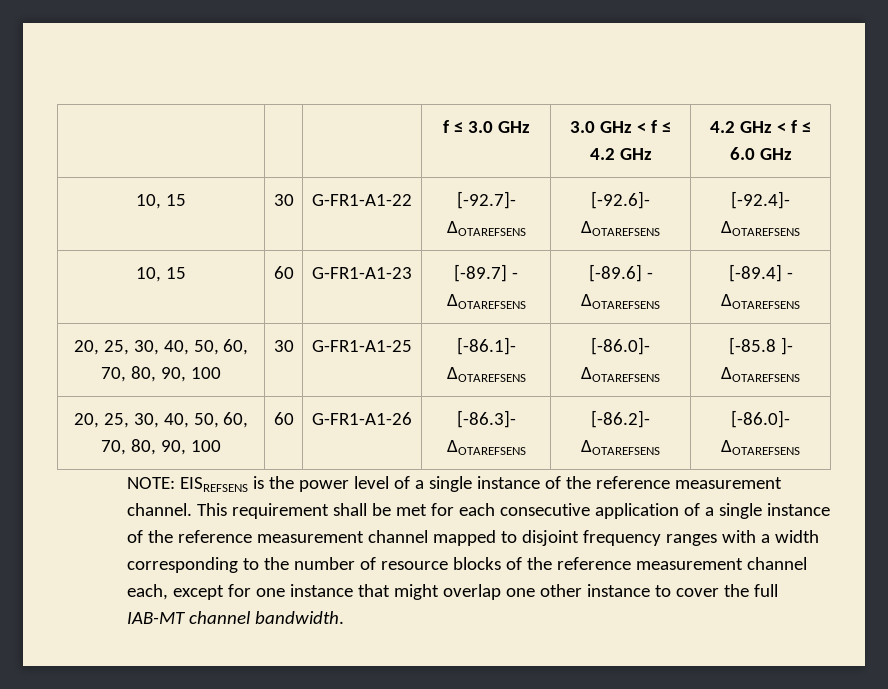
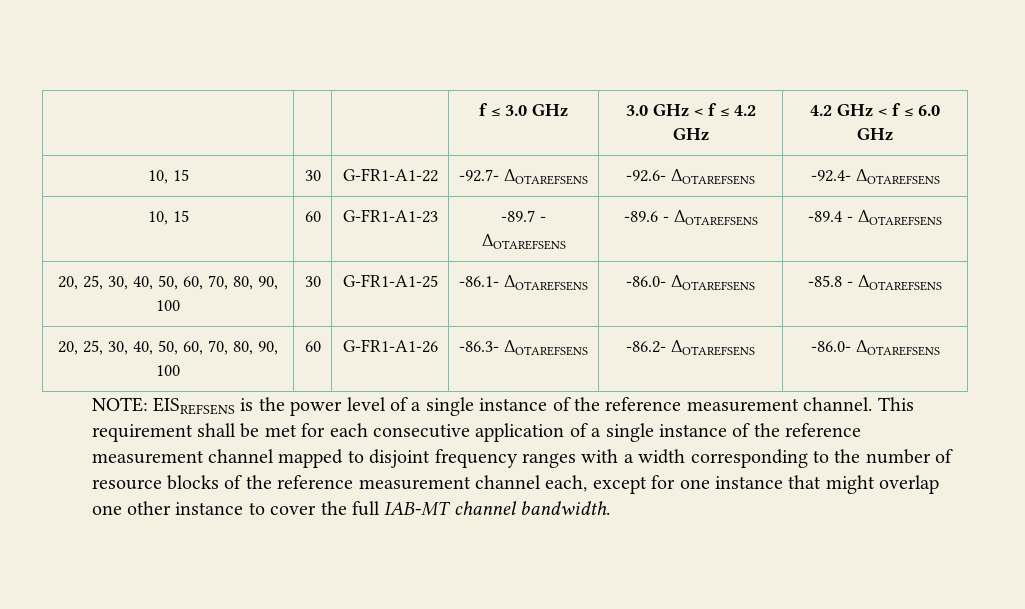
[456,191,516,209] [446,221,526,236] [591,191,650,209] [581,221,660,236] [731,191,790,209] [-92.7]- ΔOTAREFSENS | [-92.6]- ΔOTAREFSENS | [-92.4]- -> [459,169,588,185] [626,169,755,185] [810,170,851,182] -92.7- ΔOTAREFSENS | -92.6- ΔOTAREFSENS | -92.4-
[454,264,518,282] [446,294,526,309] [588,264,653,282] [581,294,660,309] [728,264,782,282] [-89.7] - ΔOTAREFSENS | [-89.6] - ΔOTAREFSENS | [-89.4] -> [501,210,546,222] [481,234,566,250] [623,210,758,226] [808,211,842,222] -89.7 - ΔOTAREFSENS | -89.6 - ΔOTAREFSENS | -89.4
[456,337,516,355] [446,367,526,382] [591,337,650,355] [581,367,660,382] [728,337,793,355] [-86.1]- ΔOTAREFSENS | [-86.0]- ΔOTAREFSENS | [-85.8 ]- -> [459,275,588,291] [626,275,755,291] [808,275,853,287] -86.1- ΔOTAREFSENS | -86.0- ΔOTAREFSENS | -85.8 -
[456,410,516,428] [446,440,526,455] [591,410,650,428] [581,440,660,455] [731,410,790,428] [-86.3]- ΔOTAREFSENS | [-86.2]- ΔOTAREFSENS | [-86.0]- -> [459,340,588,356] [626,340,755,356] [810,341,851,352] -86.3- ΔOTAREFSENS | -86.2- ΔOTAREFSENS | -86.0-

